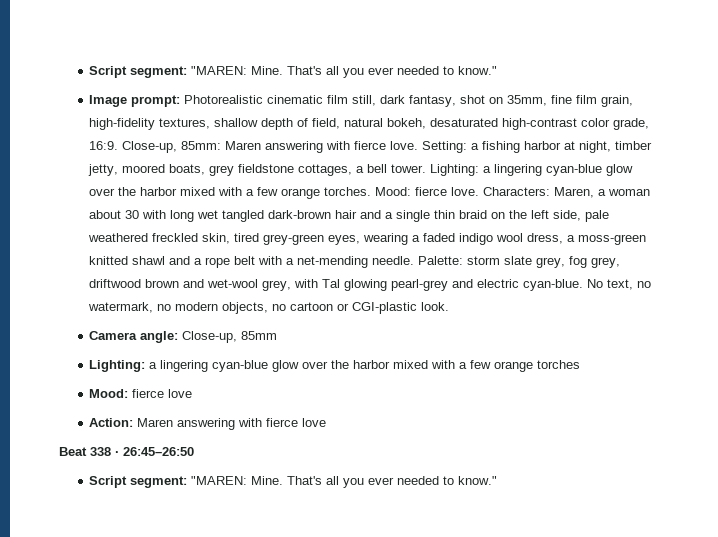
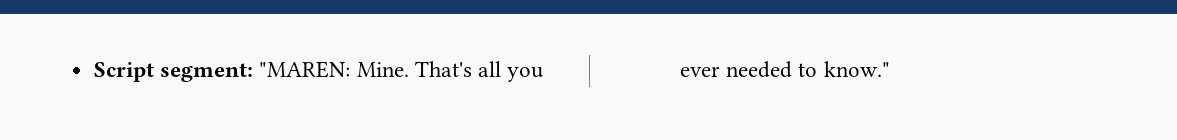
[89,95,634,107] [89,118,650,130] [89,141,653,153] [88,164,634,176] [89,187,651,199] [89,210,610,222] [88,233,647,245] [89,256,621,268] [89,279,652,291] [88,302,450,314] [89,331,278,343] [89,360,581,372] [89,389,193,398] [89,418,327,430] [59,447,194,456] [89,476,498,488] // Image prompt: Photorealistic cinematic film still, dark fantasy, shot on 35mm, fine film grain, high-fidelity textures, shallow depth of field, natural bokeh, desaturated high-contrast color grade, 16:9. Close-up, 85mm: Maren answering with fierce love. Setting: a fishing harbor at night, timber jetty, moored boats, grey fieldstone cottages, a bell tower. Lighting: a lingering cyan-blue glow over the harbor mixed with a few orange torches. Mood: fierce love. Characters: Maren, a woman about 30 with long wet tangled dark-brown hair and a single thin braid on the left side, pale weathered freckled skin, tired grey-green eyes, wearing a faded indigo wool dress, a moss-green knitted shawl and a rope belt with a net-mending needle. Palette: storm slate grey, fog grey, driftwood brown and wet-wool grey, with Tal glowing pearl-grey and electric cyan-blue. No text, no watermark, no modern objects, no cartoon or CGI-plastic look. // Camera angle: Close-up, 85mm // Lighting: a lingering cyan-blue glow over the harbor mixed with a few orange torches // Mood: fierce love // Action: Maren answering with fierce love // Beat 338 · 26:45–26:50 // Script segment: "MAREN: Mine. That's all you ever needed to know." -> (890, 69) none

